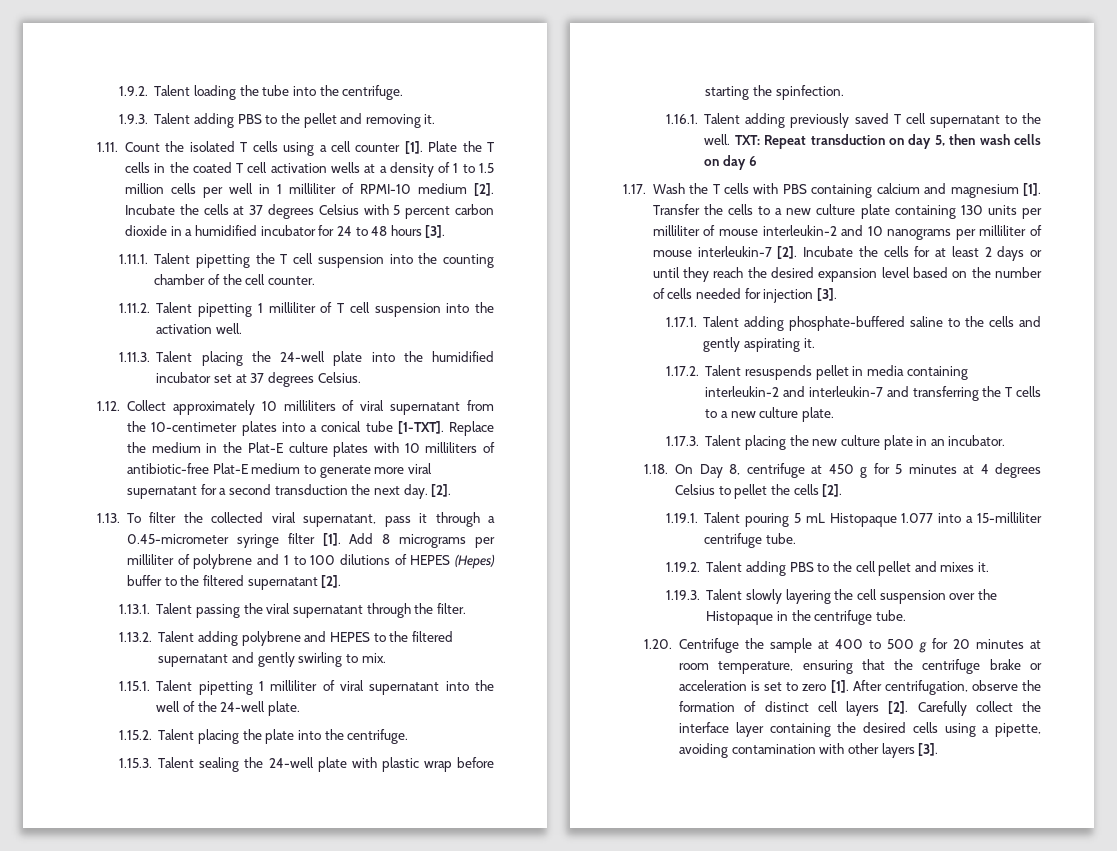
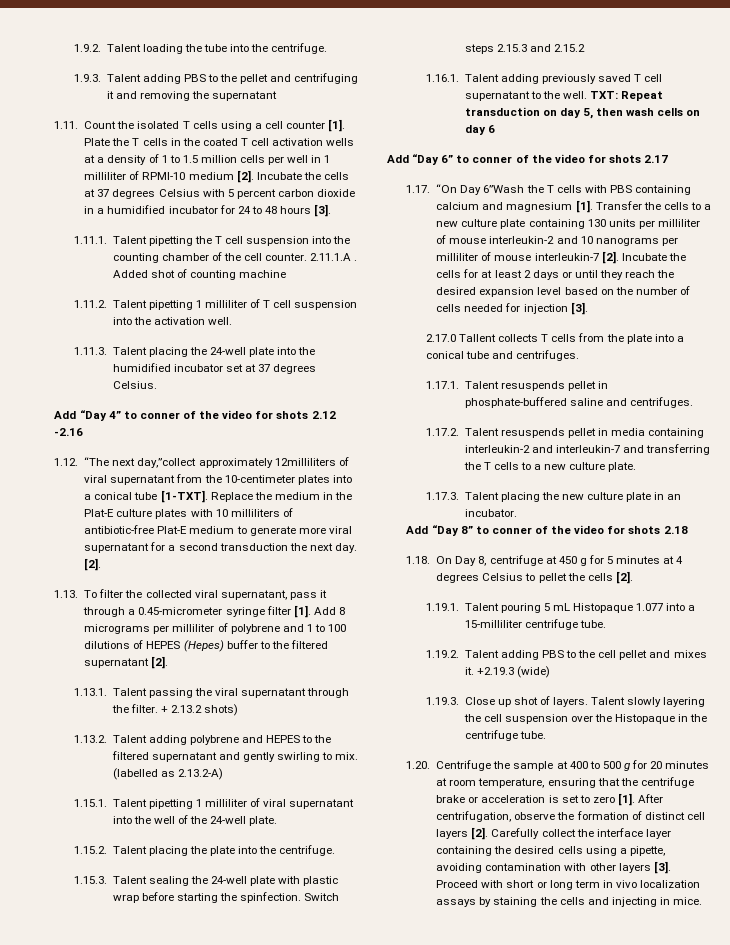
[365,114,436,128] removing it. -> [294,73,359,84] [106,91,278,101] centrifuging it and removing the supernatant
(315, 280) none -> [310,253,358,261] [112,269,287,280] 2.11.1.A . Added shot of counting machine
[97,400,336,415] 1.12. Collect approximately 10 milliliters -> [54,410,336,421] [54,428,84,436] [54,457,336,468] Add “Day 4” to conner of the video for shots 2.12 -2.16 // 1.12. “The next day,”collect approximately 12milliliters
(466, 608) none -> [160,704,239,716] + 2.13.2 shots)
(386, 658) none -> [112,768,223,780] (labelled as 2.13.2-A)
(844, 92) none -> [304,893,340,901] [464,44,586,54] Switch steps 2.15.3 and 2.15.2
[623,183,685,194] 1.17. Wash -> [387,154,669,165] [406,184,525,195] Add “Day 6” to conner of the video for shots 2.17 // 1.17. “On Day 6”Wash
[665,316,1042,331] [703,337,815,352] 1.17.1. Talent adding phosphate-buffered saline to the cells and gently aspirating it. -> [425,333,684,344] [425,350,580,361] [425,381,609,391] [464,397,694,408] 2.17.0 Tallent collects T cells from the plate into a conical tube and centrifuges. // 1.17.1. Talent resuspends pellet in phosphate-buffered saline and centrifuges.
(1006, 440) none -> [406,525,688,536] // Add “Day 8” to conner of the video for shots 2.18
(990, 567) none -> [476,666,550,678] +2.19.3 (wide)
(700, 595) none -> [464,696,589,707] Close up shot of layers.
(939, 749) none -> [436,880,701,890] [436,897,703,907] Proceed with short or long term in vivo localization assays by staining the cells and injecting in mice.

